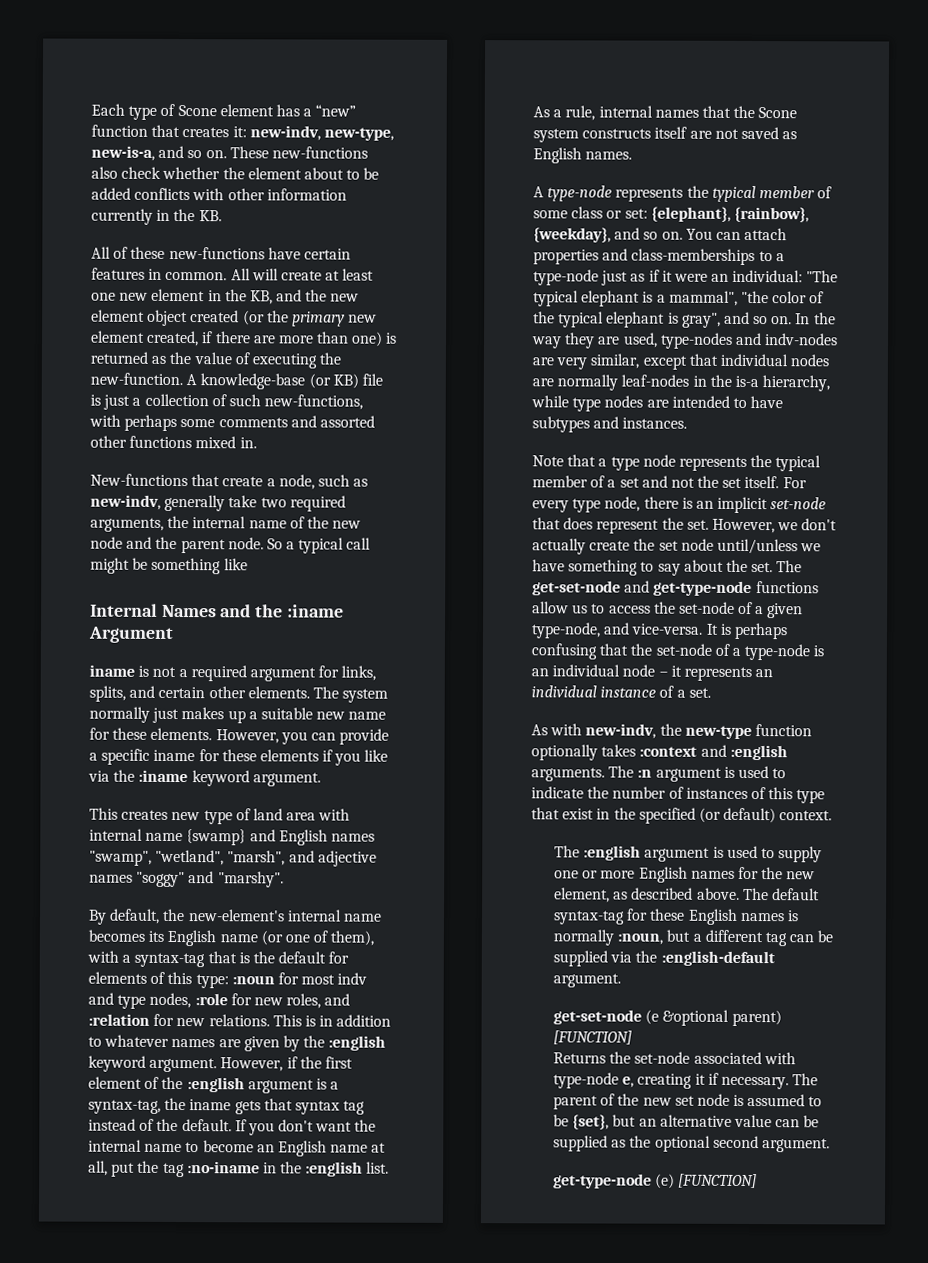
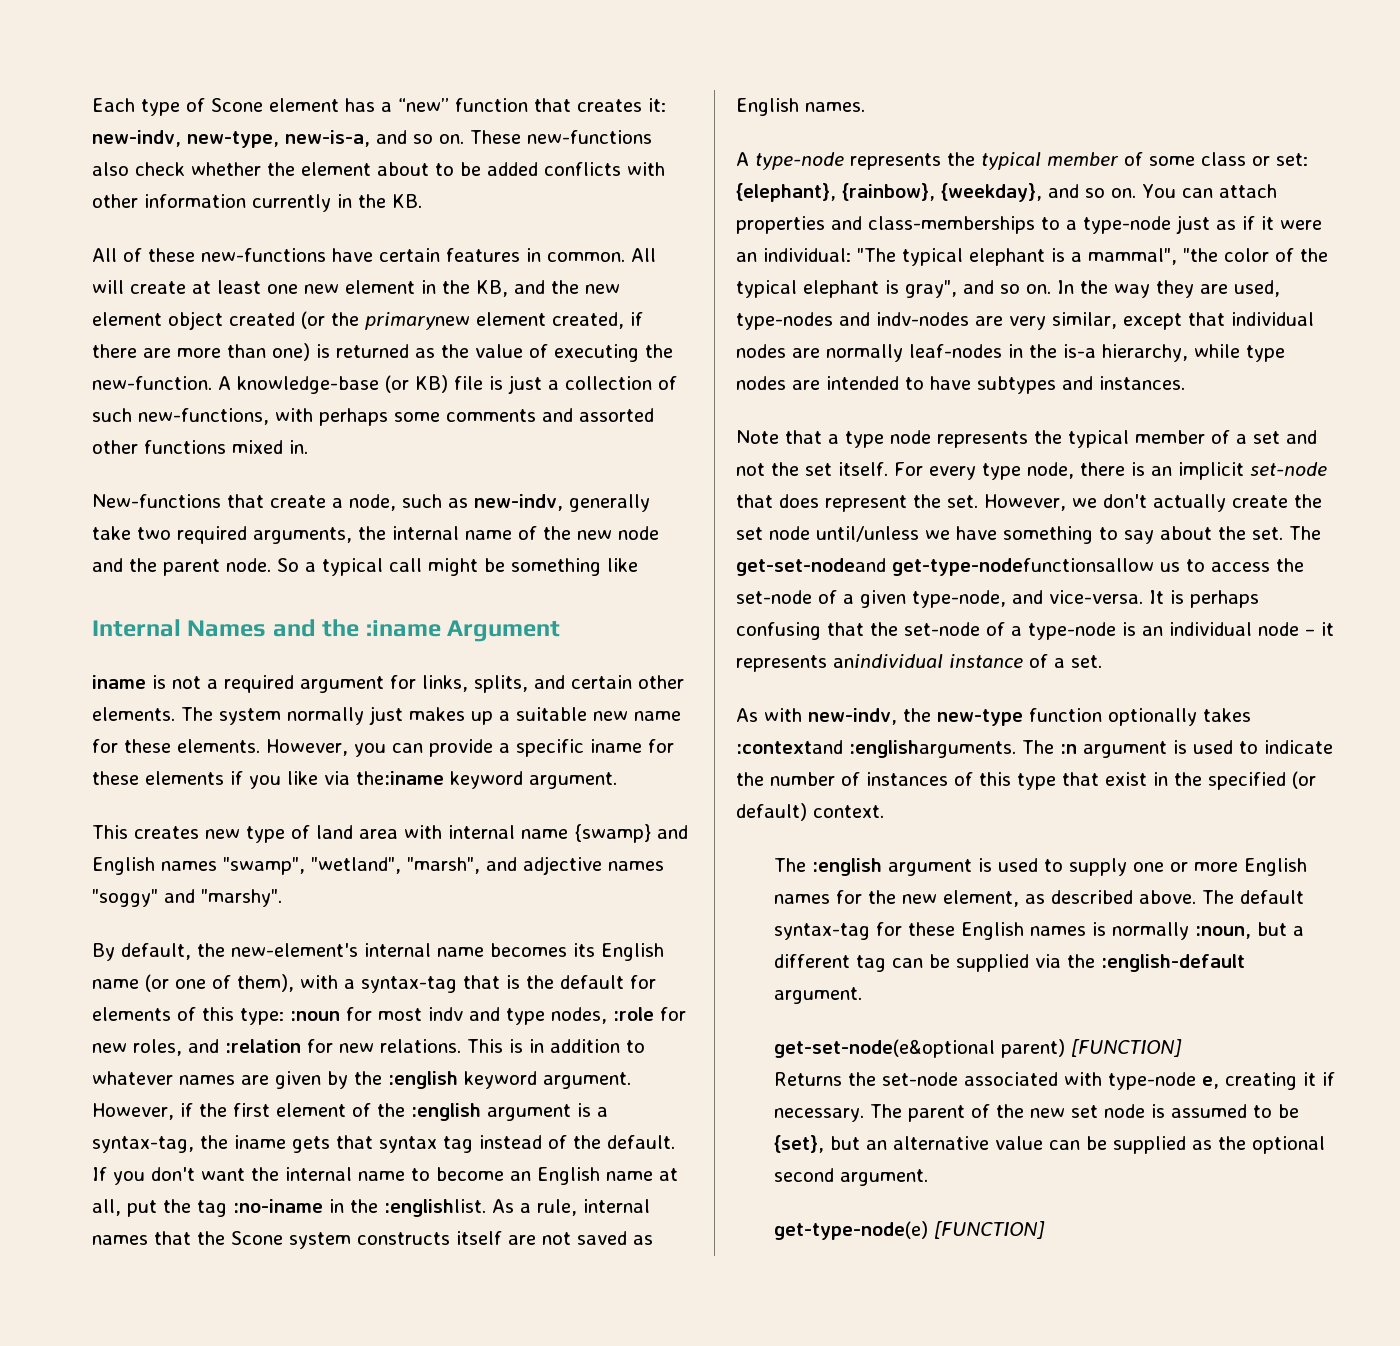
[291,311,378,327] primary new -> [365,312,470,330] primarynew
[113,769,189,783] the :iname -> [356,771,444,785] the:iname
[305,1161,390,1177] :english list. -> [384,1199,486,1217] :englishlist.
[532,580,819,597] [532,601,569,614] get-set-node and get-type-node functions allow -> [736,558,1154,576] get-set-nodeand get-type-nodefunctionsallow
[755,669,774,678] [531,685,597,698] an individual -> [833,654,943,668] anindividual
[639,744,788,761] [531,767,605,782] :context and :english arguments. -> [736,740,1016,758] :contextand :englisharguments.
[553,1009,730,1026] get-set-node (e &optional -> [773,1039,995,1058] get-set-node(e&optional
[553,1173,676,1189] get-type-node (e) -> [773,1221,928,1240] get-type-node(e)

